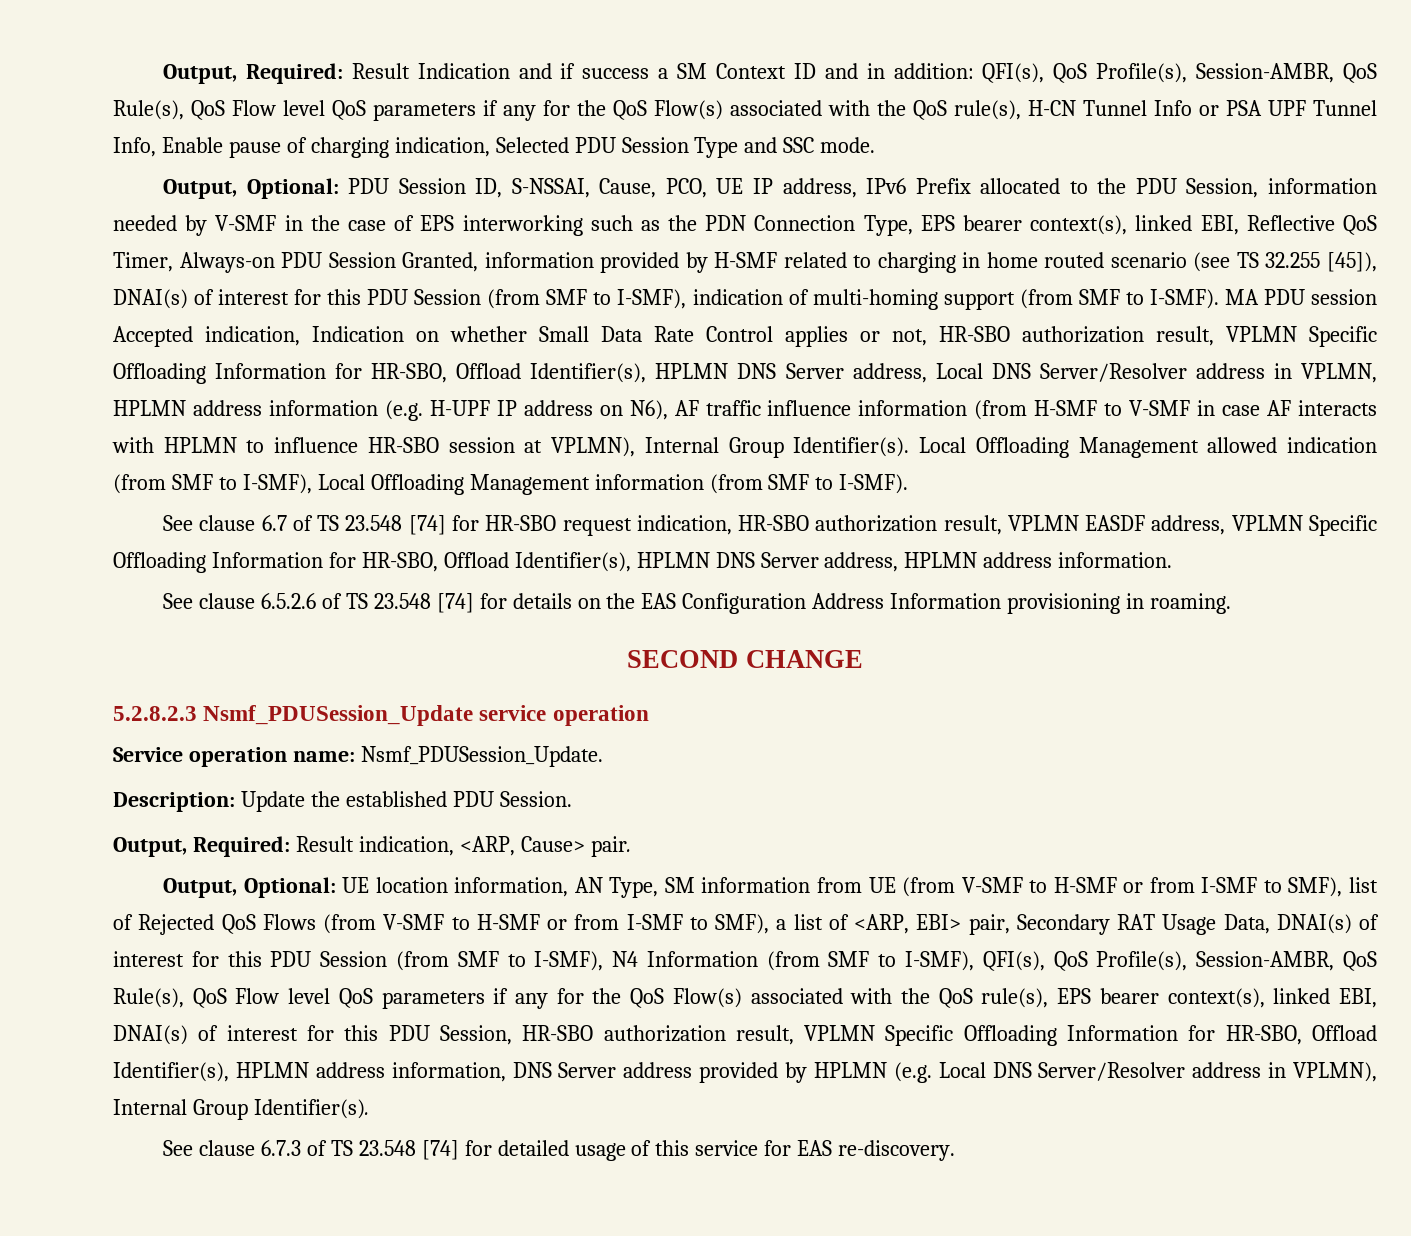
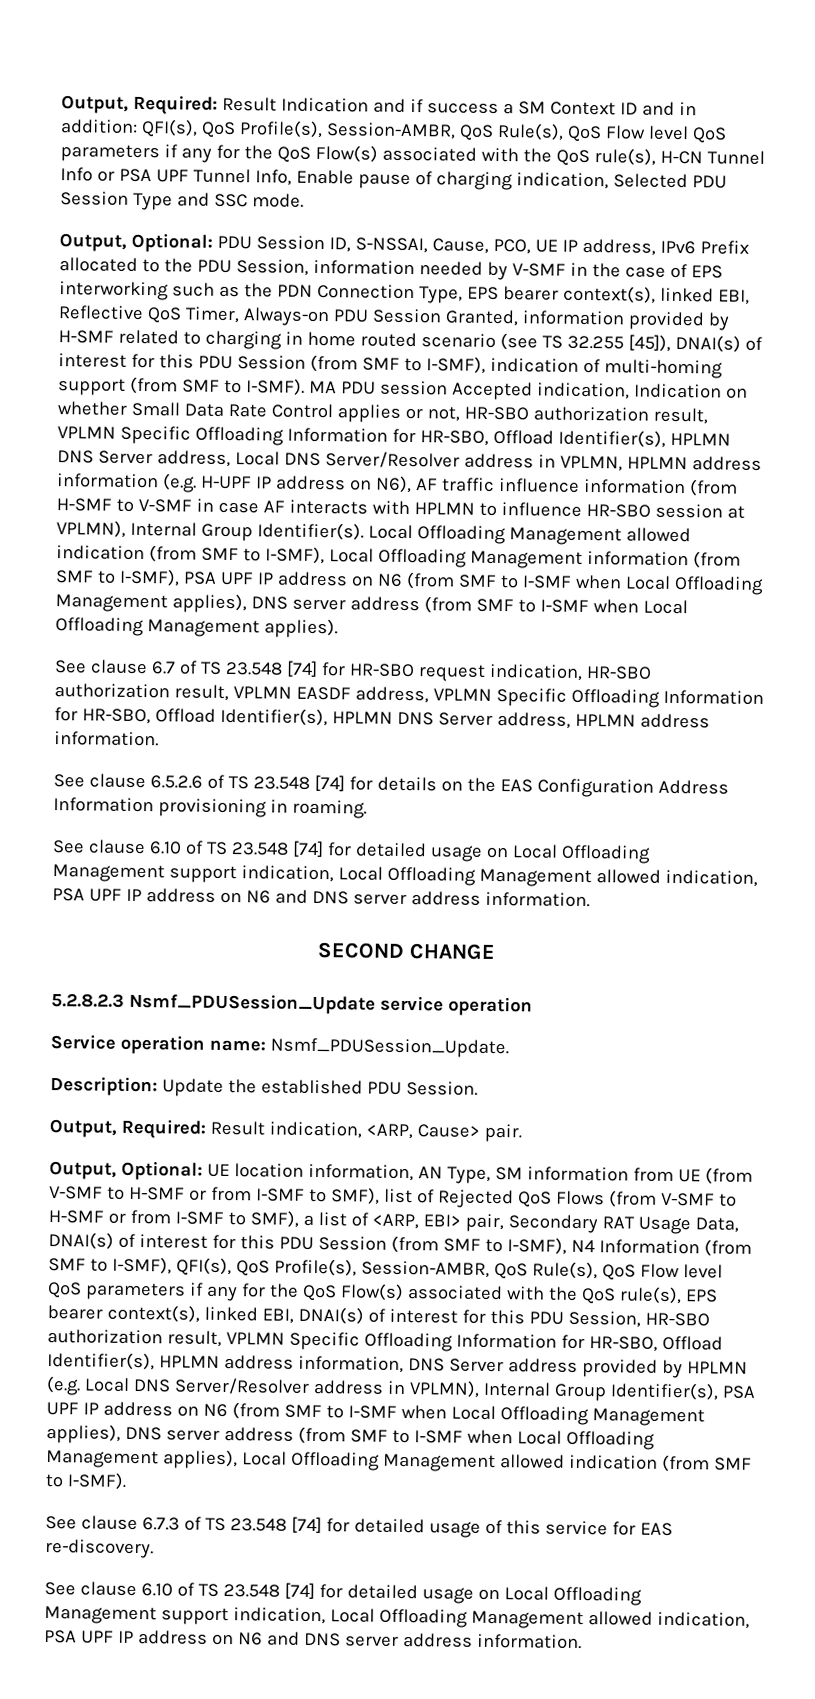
[839,474,909,494] I-SMF). -> [118,568,764,595] [55,593,688,615] [55,617,338,639] I-SMF), PSA UPF IP address on N6 (from SMF to I-SMF when Local Offloading Management applies), DNS server address (from SMF to I-SMF when Local Offloading Management applies).
(1232, 603) none -> [52,839,651,864] [52,864,758,888] [52,888,590,908] // See clause 6.10 of TS 23.548 [74] for detailed usage on Local Offloading Management support indication, Local Offloading Management allowed indication, PSA UPF IP address on N6 and DNS server address information.
[253,1099,369,1119] Identifier(s). -> [609,1382,756,1401] [46,1401,705,1427] [46,1424,655,1450] [46,1449,752,1473] [45,1472,127,1490] Identifier(s), PSA UPF IP address on N6 (from SMF to I-SMF when Local Offloading Management applies), DNS server address (from SMF to I-SMF when Local Offloading Management applies), Local Offloading Management allowed indication (from SMF to I-SMF).
(956, 1150) none -> [44,1581,642,1606] [44,1605,750,1630] [44,1629,582,1649] // See clause 6.10 of TS 23.548 [74] for detailed usage on Local Offloading Management support indication, Local Offloading Management allowed indication, PSA UPF IP address on N6 and DNS server address information.

